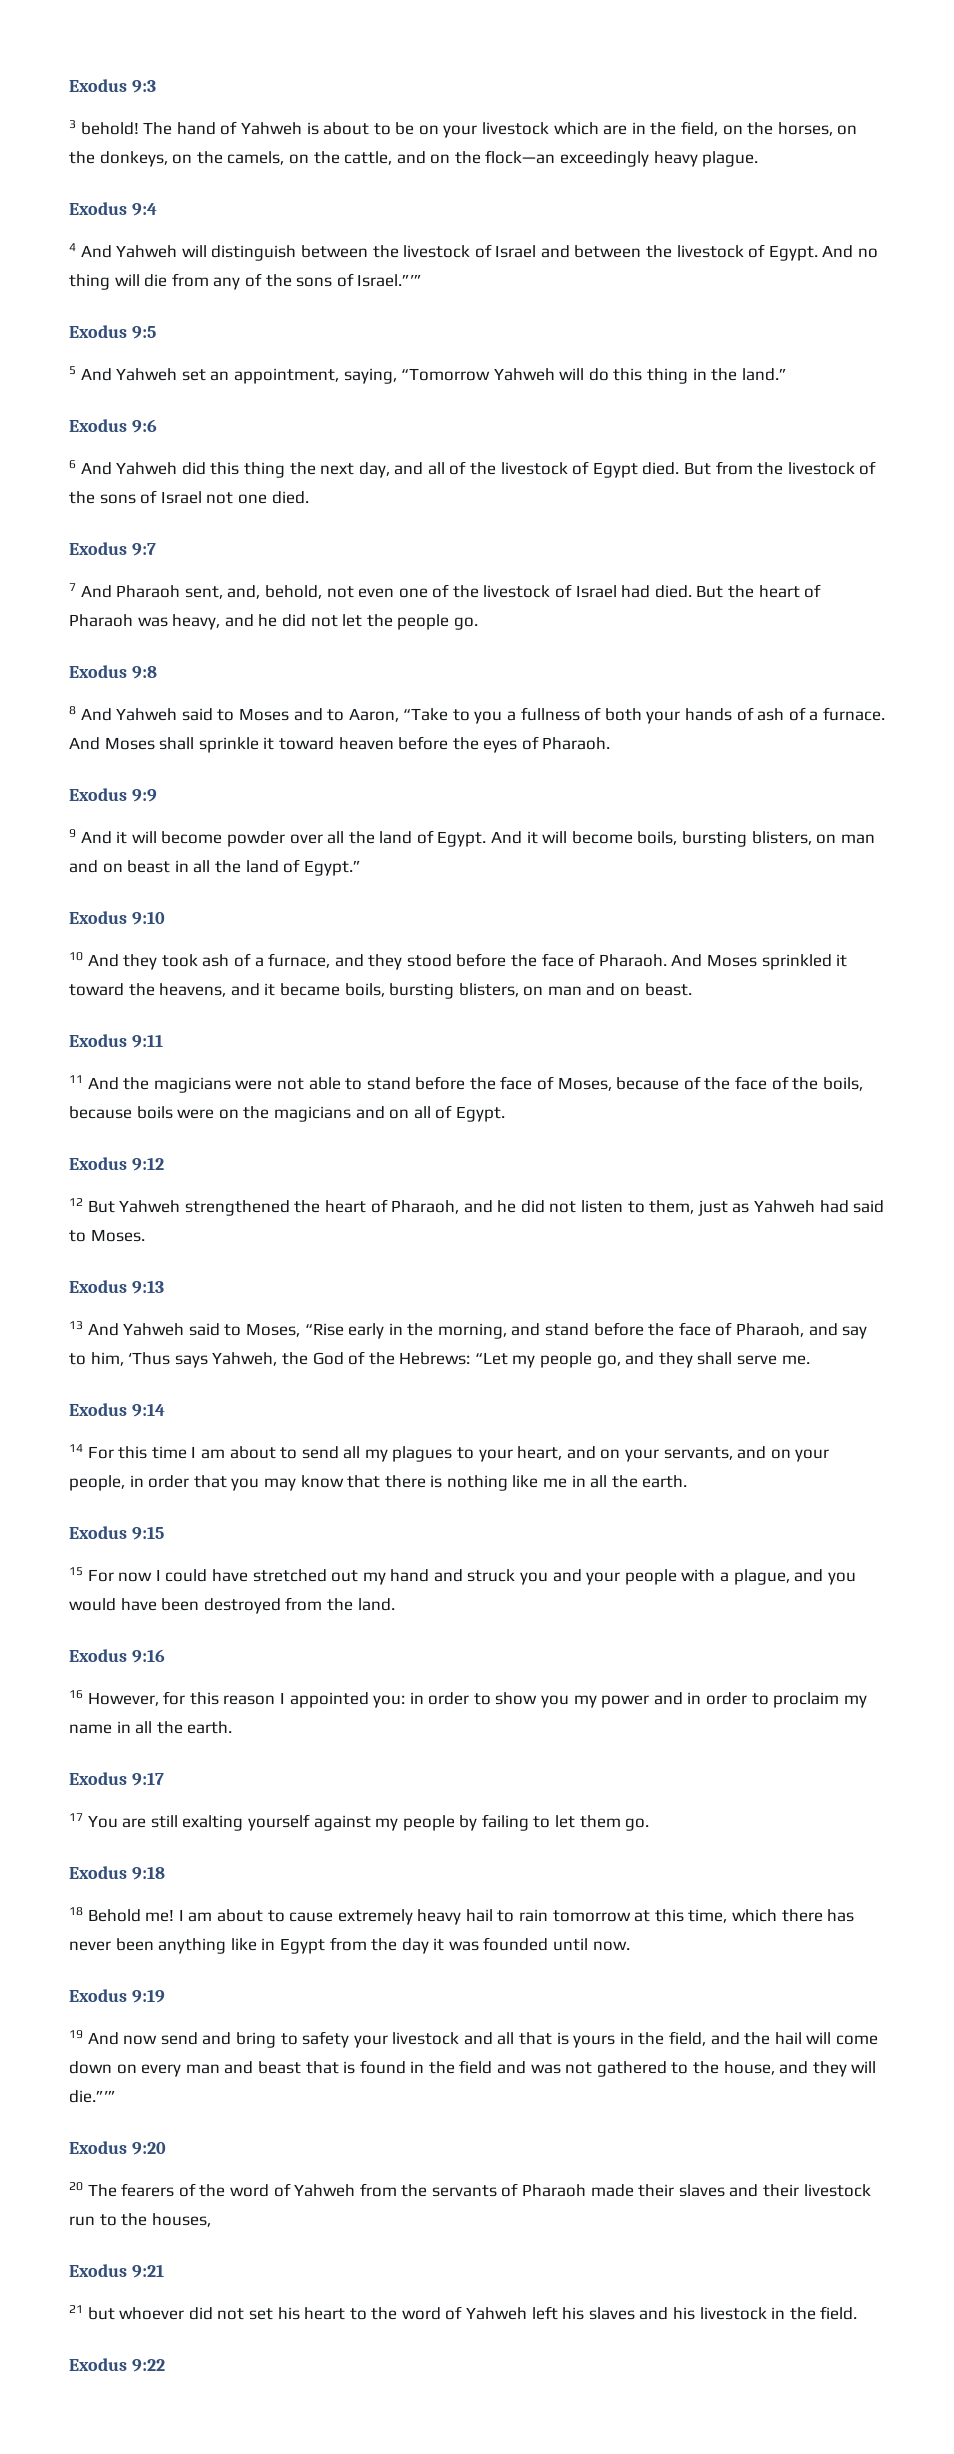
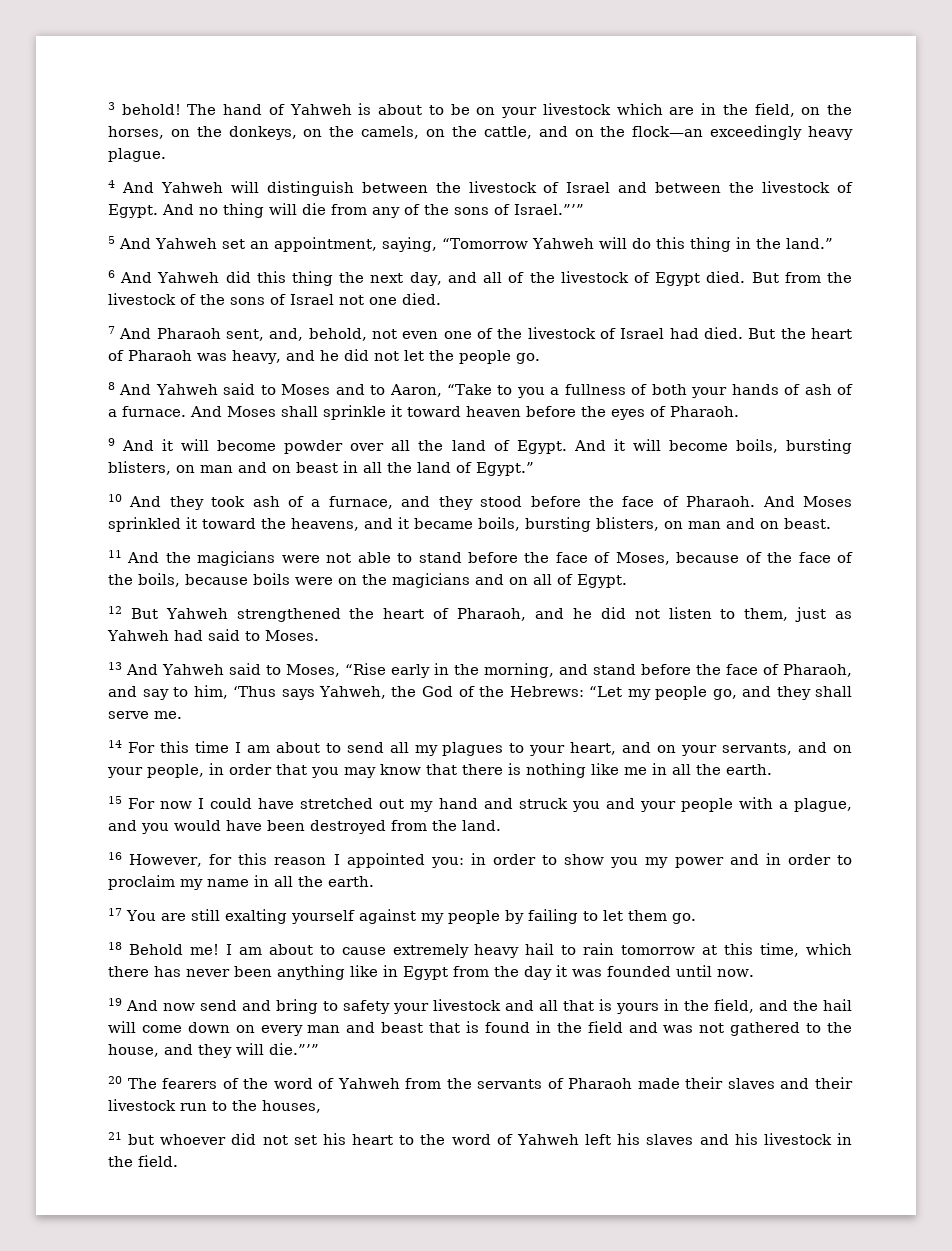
[69,79,156,93] Exodus 9:3 // -> (108, 106) none
[69,202,157,216] // Exodus 9:4 -> (166, 155) none
[69,325,156,339] // Exodus 9:5 -> (584, 209) none
[69,419,157,433] // Exodus 9:6 -> (833, 243) none
[69,542,156,556] // Exodus 9:7 -> (441, 299) none
[69,665,157,679] // Exodus 9:8 -> (540, 358) none
[69,788,157,802] // Exodus 9:9 -> (739, 411) none
[69,911,165,925] // Exodus 9:10 -> (534, 469) none
[69,1034,163,1048] // Exodus 9:11 -> (831, 523) none
[69,1157,164,1171] // Exodus 9:12 -> (627, 581) none
[69,1280,164,1294] // Exodus 9:13 -> (319, 635) none
[69,1403,165,1417] // Exodus 9:14 -> (182, 715) none
[69,1526,164,1540] // Exodus 9:15 -> (772, 769) none
[69,1649,165,1663] // Exodus 9:16 -> (501, 825) none
[69,1772,164,1786] // Exodus 9:17 -> (374, 881) none
[69,1866,165,1880] // Exodus 9:18 -> (696, 918) none
[69,1989,165,2003] // Exodus 9:19 -> (754, 973) none
[69,2141,166,2155] // Exodus 9:20 -> (319, 1049) none
[69,2264,164,2278] // Exodus 9:21 -> (321, 1106) none
[69,2358,165,2372] // Exodus 9:22 -> (178, 1161) none

